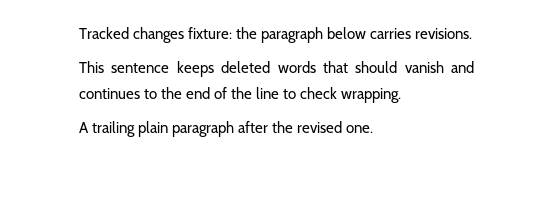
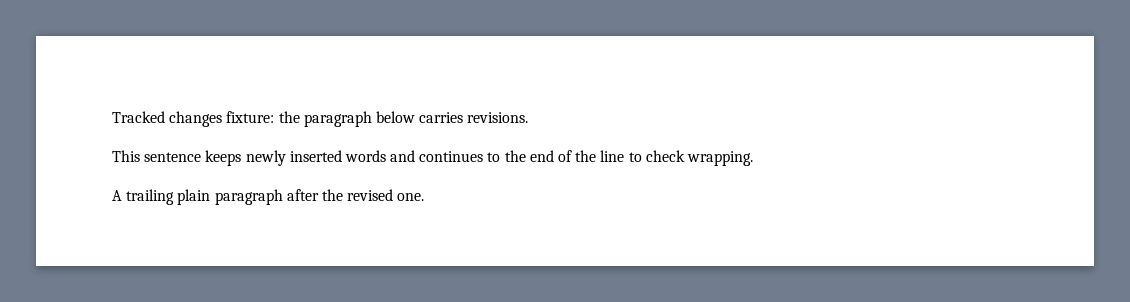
[221,61,444,73] deleted words that should vanish -> [245,150,386,166] newly inserted words

